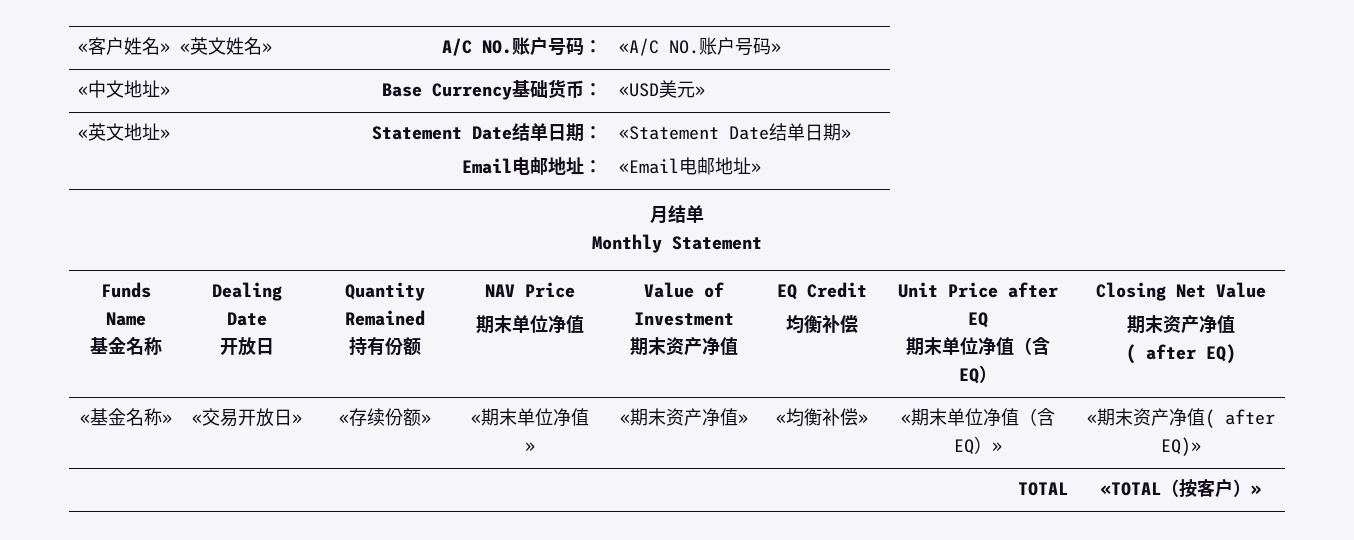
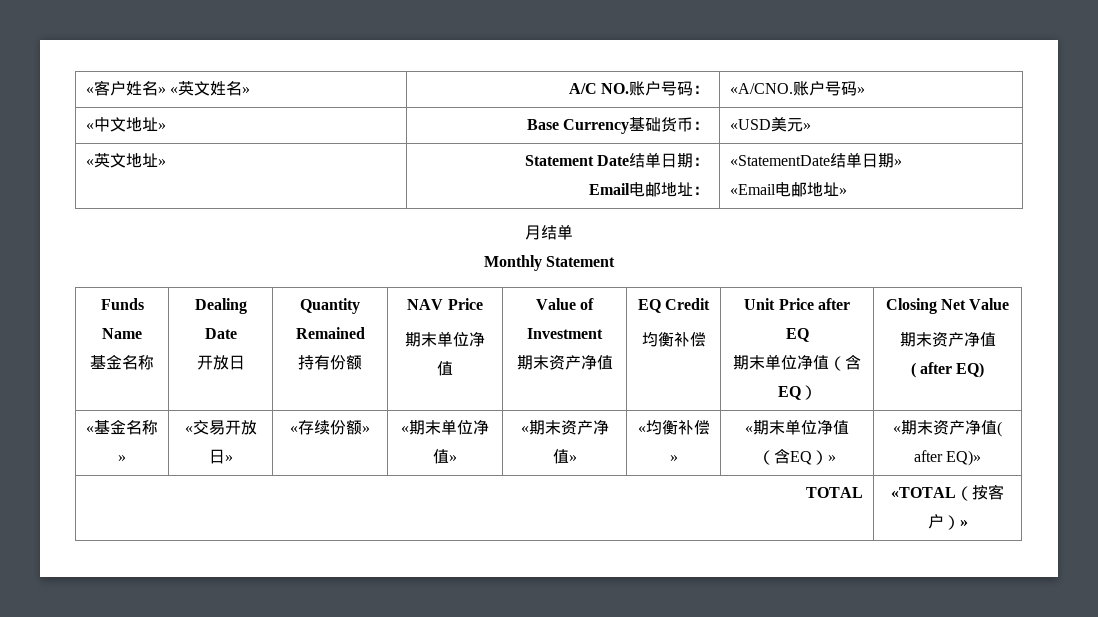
[618,38,699,56] «A/C NO. -> [729,83,793,94] «A/CNO.
[618,126,769,140] «Statement Date -> [729,155,830,166] «StatementDate

